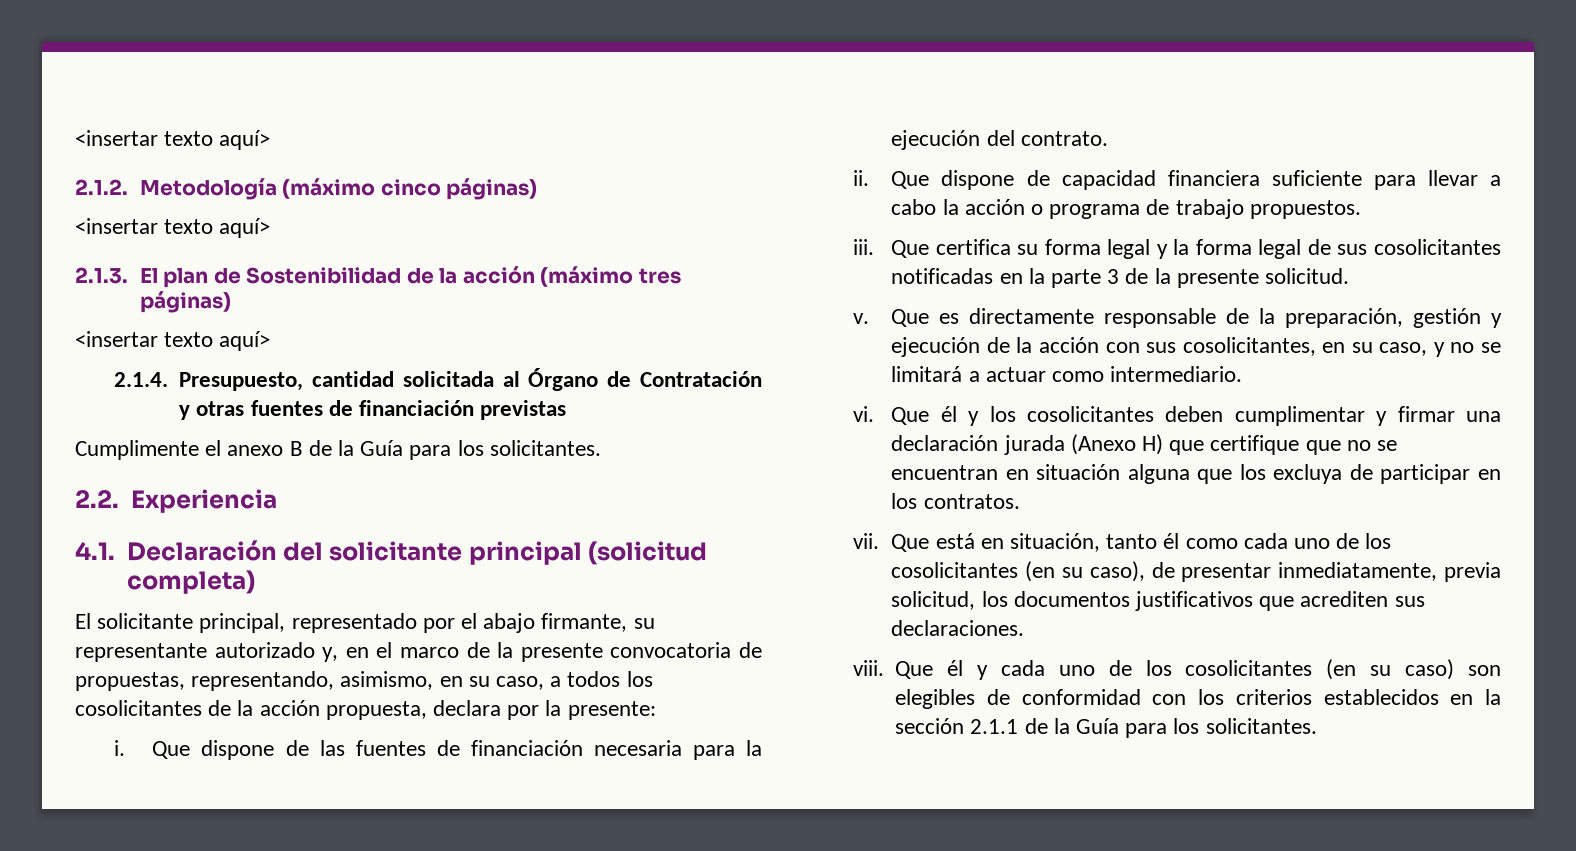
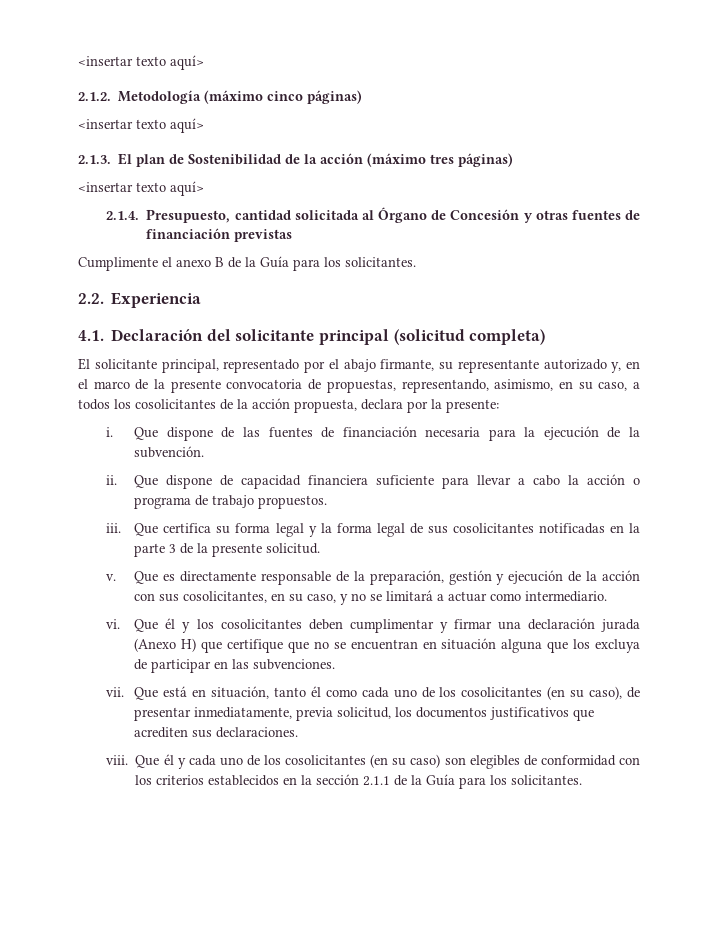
[639,371,762,387] Contratación -> [450,209,520,220] Concesión
[986,130,1108,146] del contrato. -> [607,427,640,438] [134,446,205,458] de la subvención.
[891,493,1020,509] los contratos. -> [232,659,336,670] las subvenciones.

